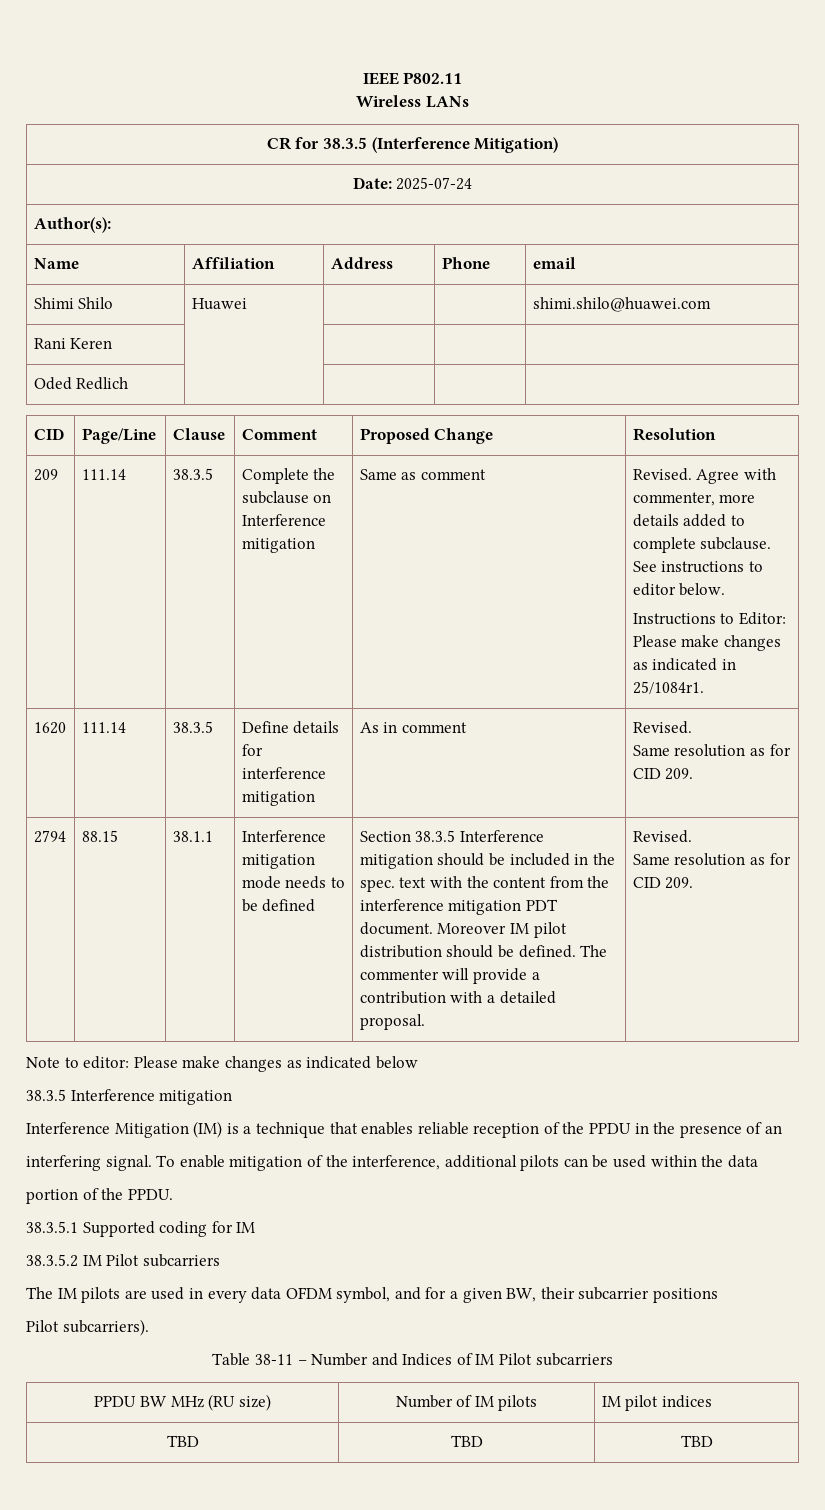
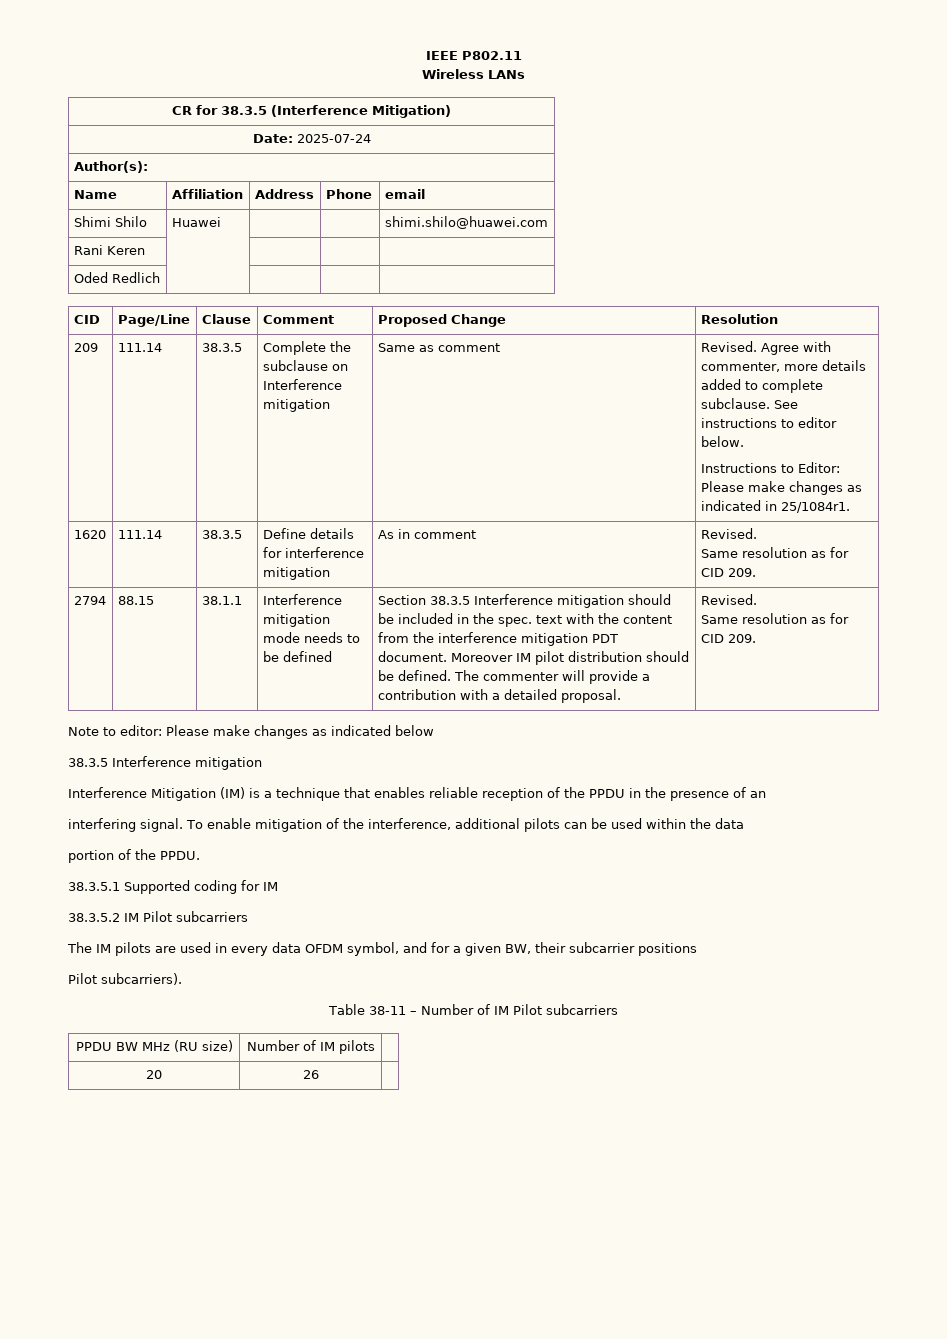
[371,1353,453,1366] and Indices -> (474, 1009) none
[601,1395,713,1411] [166,1435,199,1447] [450,1435,483,1447] [680,1435,713,1447] IM pilot indices // TBD | TBD | TBD -> [146,1070,162,1079] [302,1070,319,1079] // 20 | 26 |

